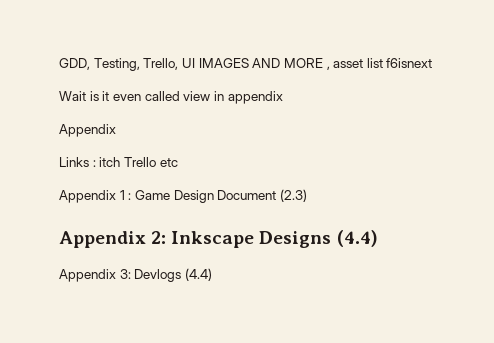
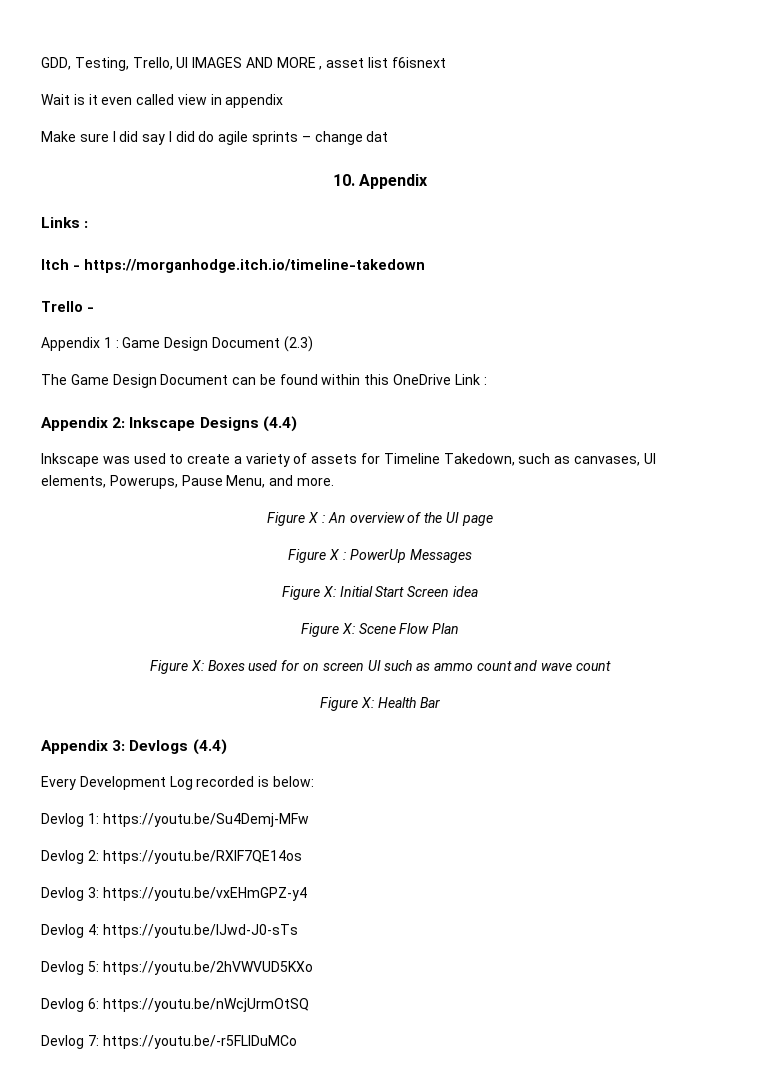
[59,124,116,137] [59,157,178,167] Appendix // Links : itch Trello etc -> [41,131,389,145] [332,174,429,189] [41,217,89,228] [41,259,425,273] [41,301,94,312] Make sure I did say I did do agile sprints – change dat // 10. Appendix // Links : // Itch - https://morganhodge.itch.io/timeline-takedown // Trello -
(307, 195) none -> [41,374,487,388] // The Game Design Document can be found within this OneDrive Link :
[59,268,212,282] Appendix 3: Devlogs (4.4) -> [41,453,656,467] [41,475,334,489] [267,512,493,526] [288,549,472,563] [282,586,478,600] [300,623,460,637] [150,660,611,674] [320,697,440,711] [41,739,227,755] [41,776,314,790] [41,813,309,827] [41,850,302,864] [41,887,307,901] [41,924,298,938] [41,961,313,975] [41,998,309,1012] [41,1035,297,1049] Inkscape was used to create a variety of assets for Timeline Takedown, such as canvases, UI elements, Powerups, Pause Menu, and more. // Figure X : An overview of the UI page // Figure X : PowerUp Messages // Figure X: Initial Start Screen idea // Figure X: Scene Flow Plan // Figure X: Boxes used for on screen UI such as ammo count and wave count // Figure X: Health Bar // Appendix 3: Devlogs (4.4) // Every Development Log recorded is below: // Devlog 1: https://youtu.be/Su4Demj-MFw // Devlog 2: https://youtu.be/RXlF7QE14os // Devlog 3: https://youtu.be/vxEHmGPZ-y4 // Devlog 4: https://youtu.be/lJwd-J0-sTs // Devlog 5: https://youtu.be/2hVWVUD5KXo // Devlog 6: https://youtu.be/nWcjUrmOtSQ // Devlog 7: https://youtu.be/-r5FLIDuMCo

